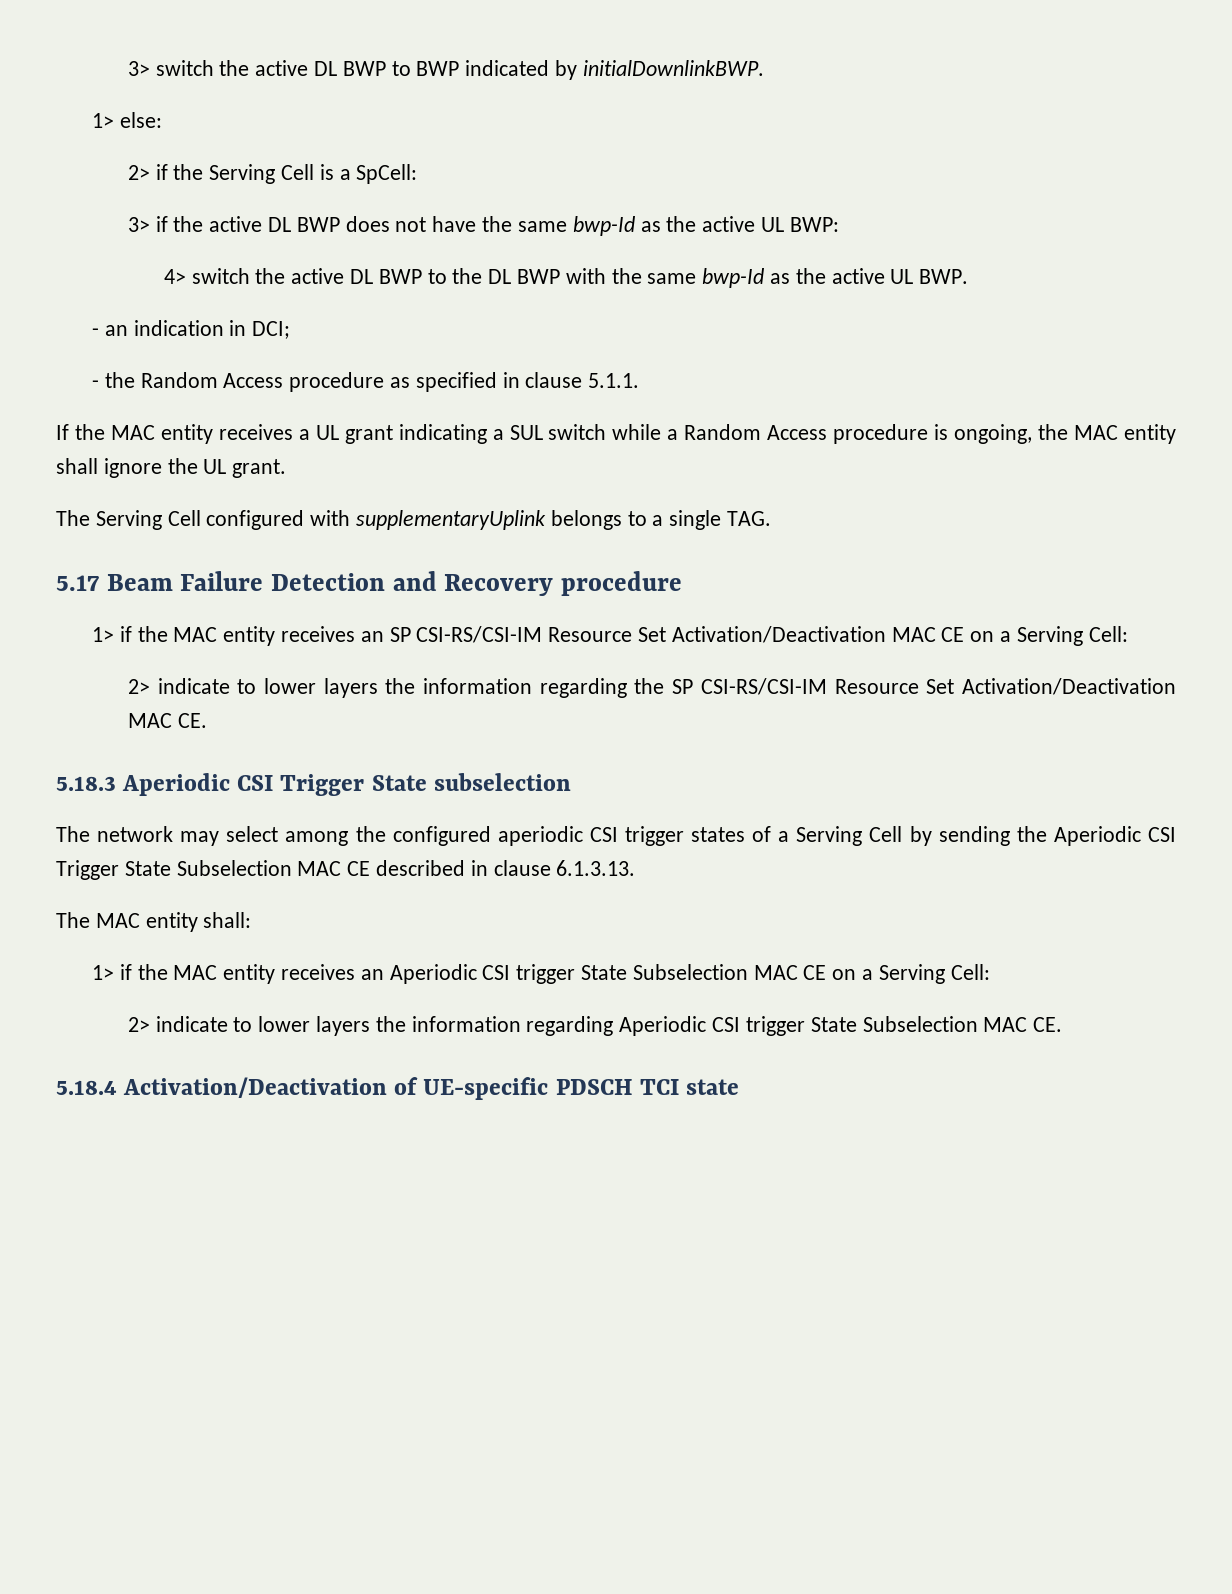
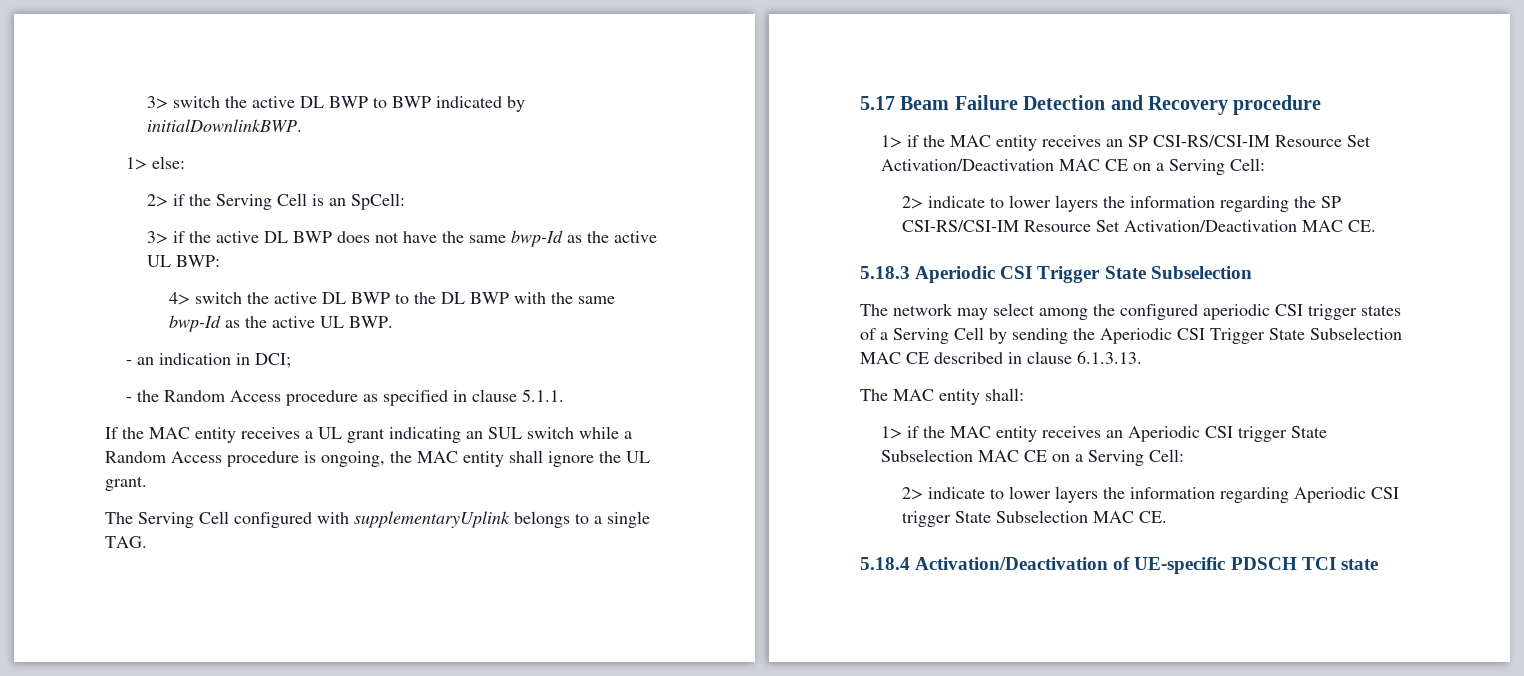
[339,169,351,180] a -> [329,198,347,206] an
[492,429,504,440] a -> [466,431,483,439] an
[433,773,571,791] subselection -> [1150,266,1252,279] Subselection

